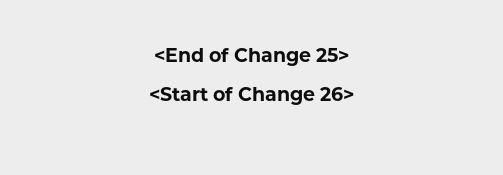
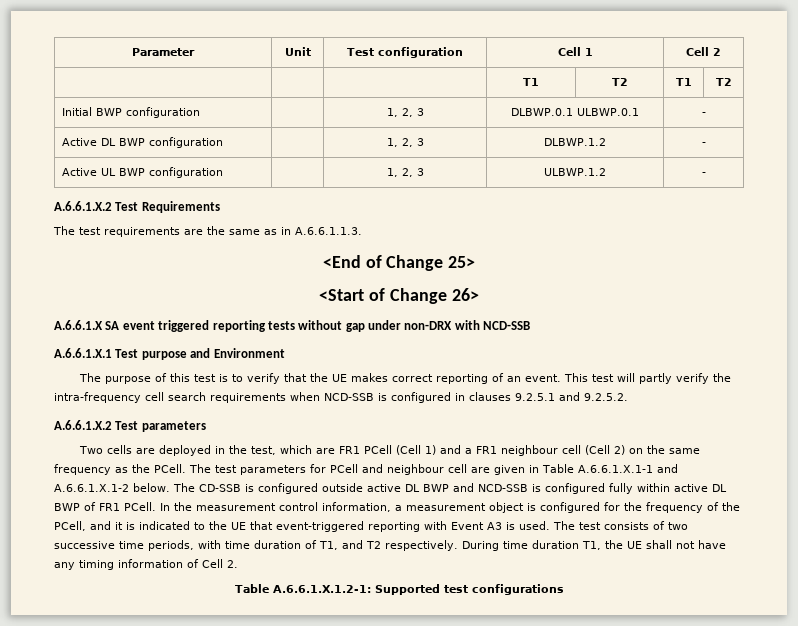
(154, 55) none -> [132,48,195,56] [284,47,311,56] [347,47,463,58] [557,47,593,56] [686,47,721,56] [523,78,539,86] [611,78,628,86] [675,78,692,86] [715,78,732,86] [61,107,200,118] [386,108,424,117] [511,108,639,116] [701,112,706,116] [61,137,223,148] [386,138,424,147] [544,138,607,146] [701,142,706,146] [61,167,223,178] [386,168,424,177] [544,168,607,176] [701,172,706,176] [54,201,220,213] [53,226,362,237] Parameter | Unit | Test configuration | Cell 1 | Cell 2 // | | | T1 | T2 | T1 | T2 // Initial BWP configuration | | 1, 2, 3 | DLBWP.0.1 ULBWP.0.1 | - // Active DL BWP configuration | | 1, 2, 3 | DLBWP.1.2 | - // Active UL BWP configuration | | 1, 2, 3 | ULBWP.1.2 | - // A.6.6.1.X.2 Test Requirements // The test requirements are the same as in A.6.6.1.1.3. //
(354, 94) none -> [54,320,531,332] [54,348,285,360] [79,373,732,384] [54,392,628,403] [54,420,206,432] [79,445,701,456] [54,464,678,475] [54,483,727,494] [54,502,740,513] [54,521,688,532] [54,540,726,551] [54,559,238,570] [234,584,564,595] // A.6.6.1.X SA event triggered reporting tests without gap under non-DRX with NCD-SSB // A.6.6.1.X.1 Test purpose and Environment // The purpose of this test is to verify that the UE makes correct reporting of an event. This test will partly verify the intra-frequency cell search requirements when NCD-SSB is configured in clauses 9.2.5.1 and 9.2.5.2. // A.6.6.1.X.2 Test parameters // Two cells are deployed in the test, which are FR1 PCell (Cell 1) and a FR1 neighbour cell (Cell 2) on the same frequency as the PCell. The test parameters for PCell and neighbour cell are given in Table A.6.6.1.X.1-1 and A.6.6.1.X.1-2 below. The CD-SSB is configured outside active DL BWP and NCD-SSB is configured fully within active DL BWP of FR1 PCell. In the measurement control information, a measurement object is configured for the frequency of the PCell, and it is indicated to the UE that event-triggered reporting with Event A3 is used. The test consists of two successive time periods, with time duration of T1, and T2 respectively. During time duration T1, the UE shall not have any timing information of Cell 2. // Table A.6.6.1.X.1.2-1: Supported test configurations

